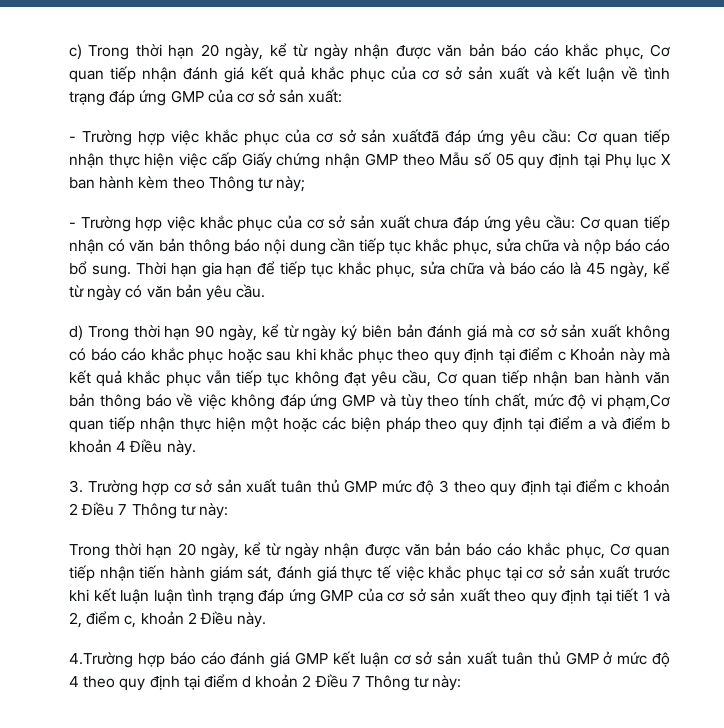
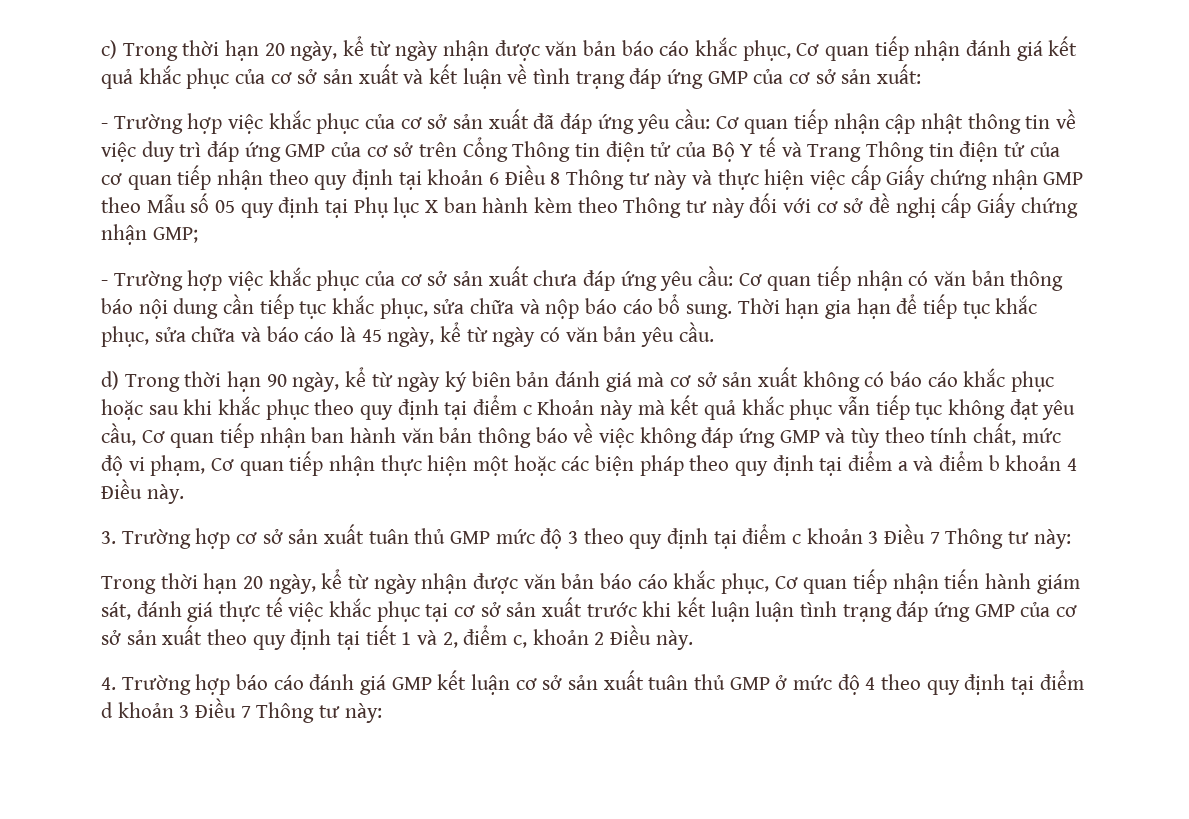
[392,129,670,146] [69,153,104,168] xuấtđã đáp ứng yêu cầu: Cơ quan tiếp nhận -> [488,109,1077,134] [101,137,1060,162] [101,165,713,190] xuất đã đáp ứng yêu cầu: Cơ quan tiếp nhận cập nhật thông tin về việc duy trì đáp ứng GMP của cơ sở trên Cổng Thông tin điện tử của Bộ Y tế và Trang Thông tin điện tử của cơ quan tiếp nhận theo quy định tại khoản 6 Điều 8 Thông tư này và
[276,176,306,192] này; -> [711,193,1078,218] [101,224,198,245] này đối với cơ sở đề nghị cấp Giấy chứng nhận GMP;
[606,394,670,410] phạm,Cơ -> [150,455,235,476] phạm, Cơ
[69,503,78,515] 2 -> [868,531,879,544] 3
[69,652,133,668] 4.Trường -> [101,675,191,695] 4. Trường
[302,675,312,687] 2 -> [179,705,190,718] 3

